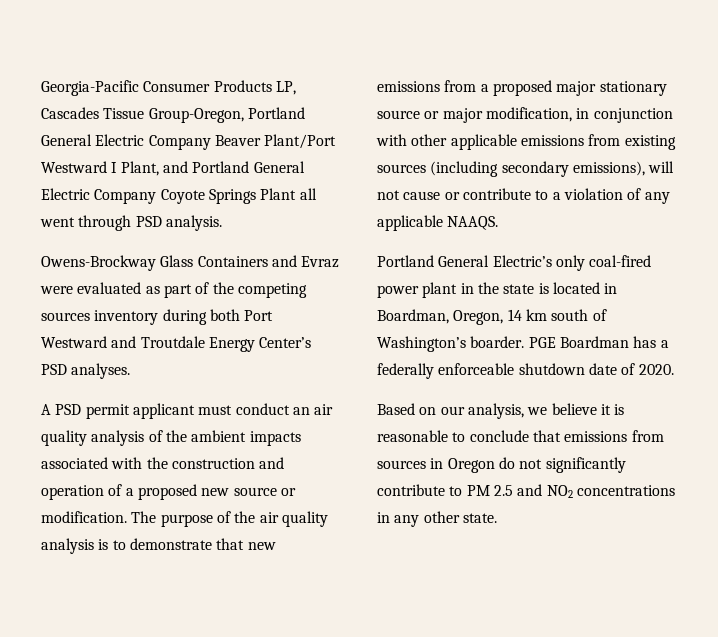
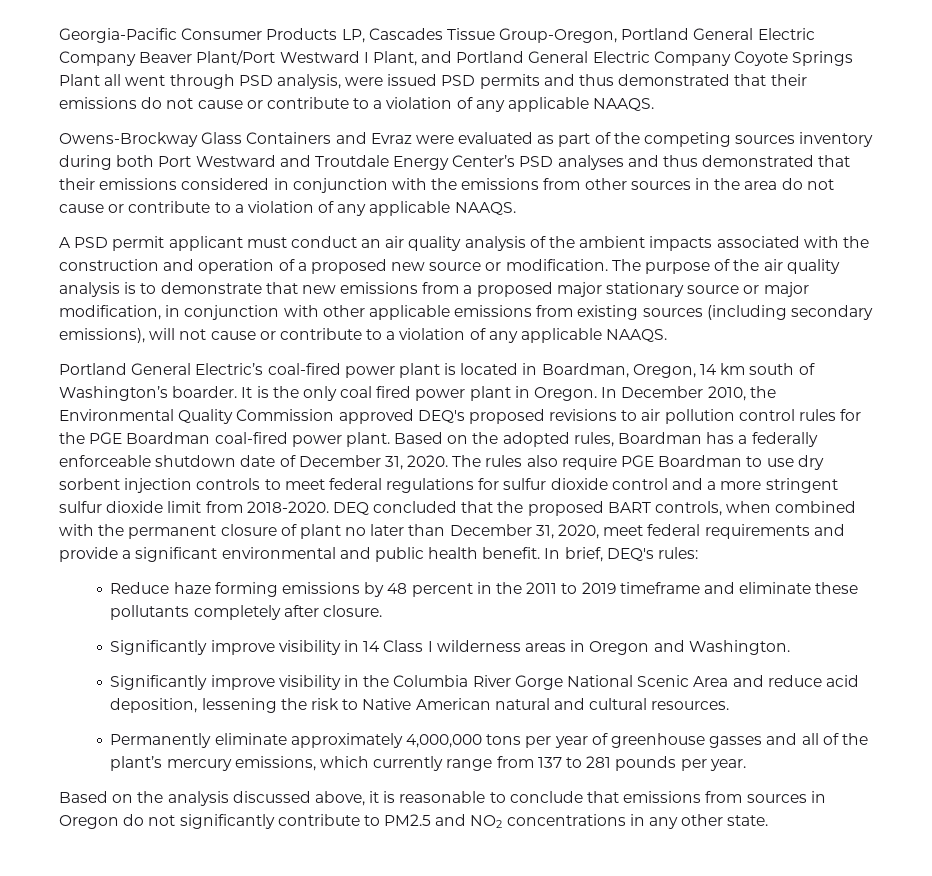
[165,215,222,231] analysis. -> [276,74,807,89] [59,97,655,112] analysis, were issued PSD permits and thus demonstrated that their emissions do not cause or contribute to a violation of any applicable NAAQS.
[71,363,131,379] analyses. -> [557,155,851,170] [59,178,834,193] [59,201,516,216] analyses and thus demonstrated that their emissions considered in conjunction with the emissions from other sources in the area do not cause or contribute to a violation of any applicable NAAQS.
[555,255,585,271] only -> (264, 369) none
[460,282,535,294] in the state -> (440, 370) none
[528,337,556,348] PGE -> [241,386,776,401] [59,409,862,424] [59,432,614,447] It is the only coal fired power plant in Oregon. In December 2010, the Environmental Quality Commission approved DEQ's proposed revisions to air pollution control rules for the PGE Boardman coal-fired power plant. Based on the adopted rules,
(636, 369) none -> [298,455,403,470] December 31,
[377,403,597,419] // Based on our analysis, we believe -> [452,455,824,470] [59,478,838,493] [59,501,857,516] [59,524,845,539] [59,547,699,562] [110,582,859,597] [110,605,383,620] [110,640,790,655] [110,675,859,690] [110,698,730,713] [110,733,868,748] [110,756,746,771] [59,791,365,806] The rules also require PGE Boardman to use dry sorbent injection controls to meet federal regulations for sulfur dioxide control and a more stringent sulfur dioxide limit from 2018-2020. DEQ concluded that the proposed BART controls, when combined with the permanent closure of plant no later than December 31, 2020, meet federal requirements and provide a significant environmental and public health benefit. In brief, DEQ's rules: // Reduce haze forming emissions by 48 percent in the 2011 to 2019 timeframe and eliminate these pollutants completely after closure. // Significantly improve visibility in 14 Class I wilderness areas in Oregon and Washington. // Significantly improve visibility in the Columbia River Gorge National Scenic Area and reduce acid deposition, lessening the risk to Native American natural and cultural resources. // Permanently eliminate approximately 4,000,000 tons per year of greenhouse gasses and all of the plant’s mercury emissions, which currently range from 137 to 281 pounds per year. // Based on the analysis discussed above,
[466,485,513,496] PM 2.5 -> [384,814,432,826] PM2.5

